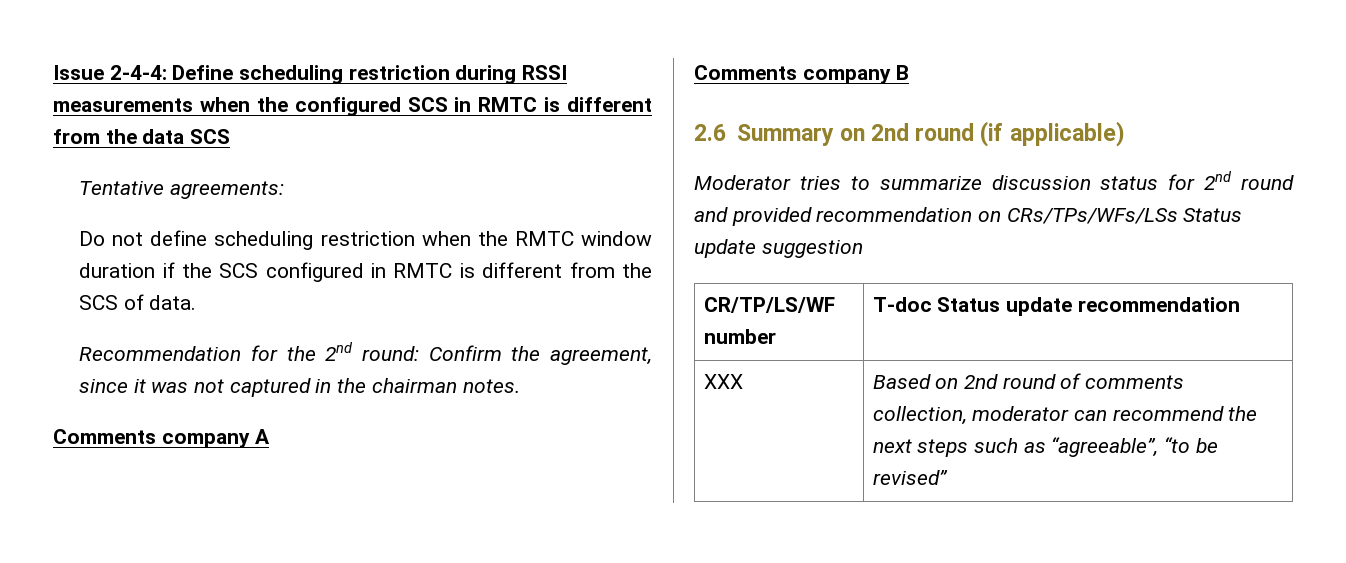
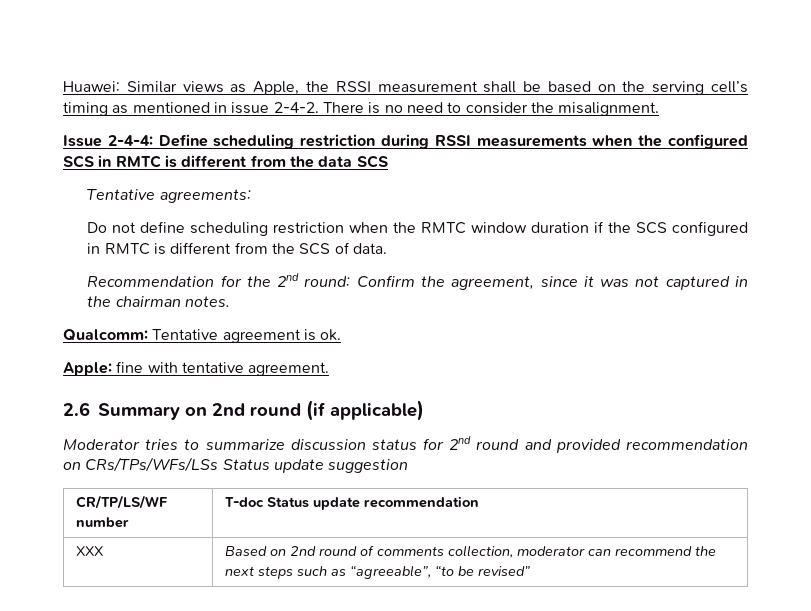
(53, 72) none -> [63,81,749,95] [63,102,660,116] Huawei: Similar views as Apple, the RSSI measurement shall be based on the serving cell’s timing as mentioned in issue 2-4-2. There is no need to consider the misalignment. //
[53,429,271,448] [694,65,910,84] Comments company A // Comments company B -> [63,329,342,343] [63,361,330,376] Qualcomm: Tentative agreement is ok. // Apple: fine with tentative agreement.

